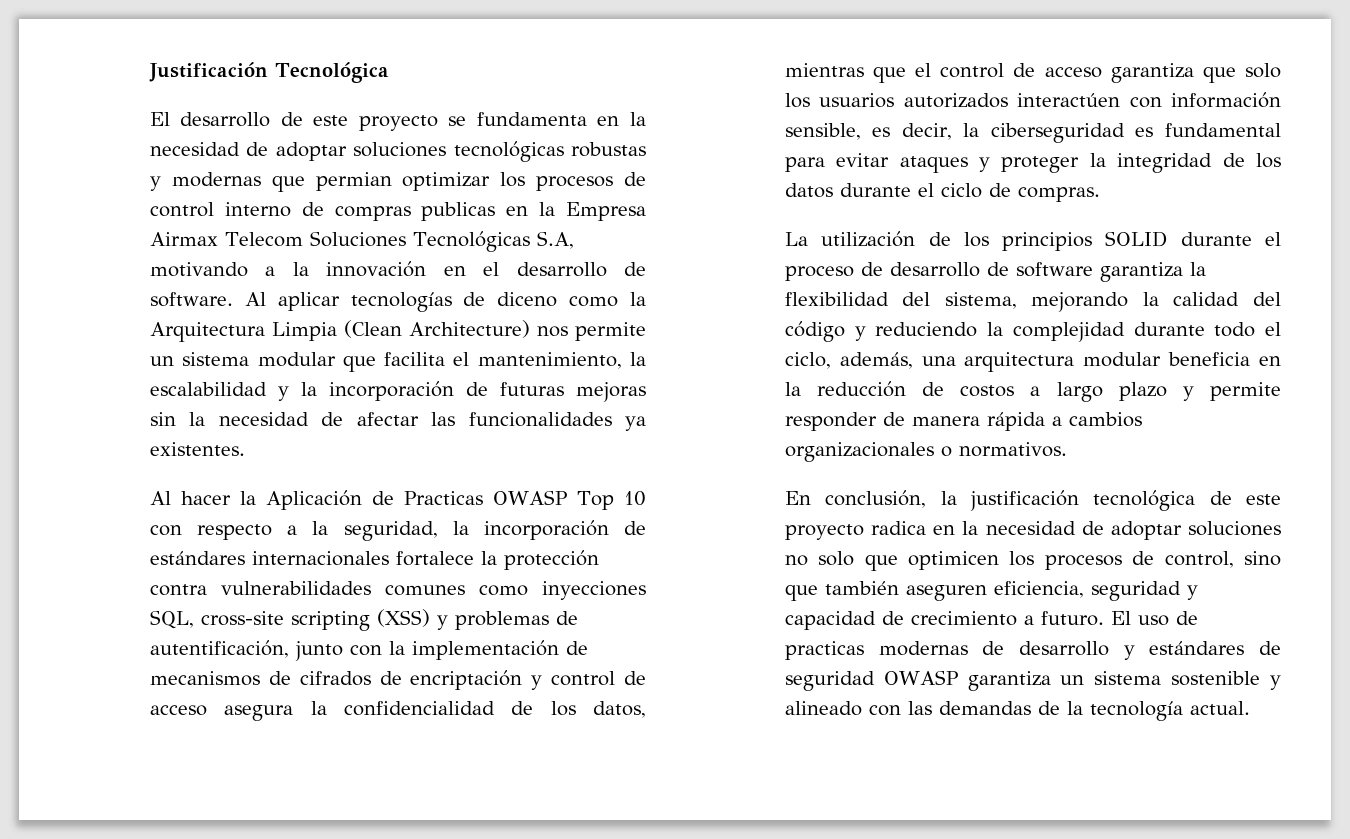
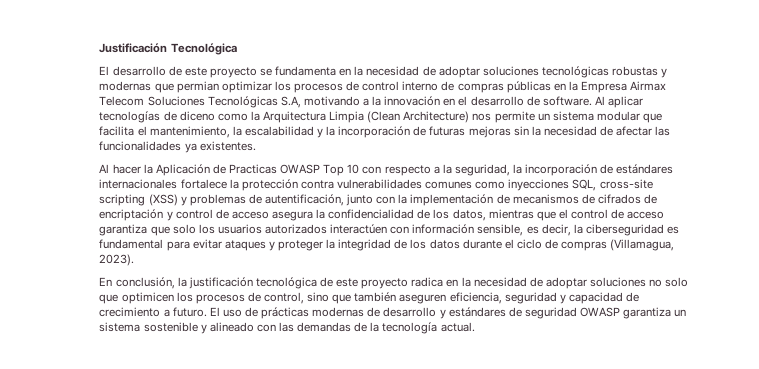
[421,202,496,221] publicas -> [506,81,551,93] públicas
[1017,187,1100,202] [784,231,1281,251] [784,262,1206,282] [784,292,1281,312] [784,321,1281,342] [784,352,1281,372] [784,381,1281,402] [784,412,1142,431] [784,442,1067,462] compras. // La utilización de los principios SOLID durante el proceso de desarrollo de software garantiza la flexibilidad del sistema, mejorando la calidad del código y reduciendo la complejidad durante todo el ciclo, además, una arquitectura modular beneficia en la reducción de costos a largo plazo y permite responder de manera rápida a cambios organizacionales o normativos. -> [561,239,675,251] [99,254,135,266] compras (Villamagua, 2023).
[784,641,864,660] practicas -> [261,307,310,319] prácticas

